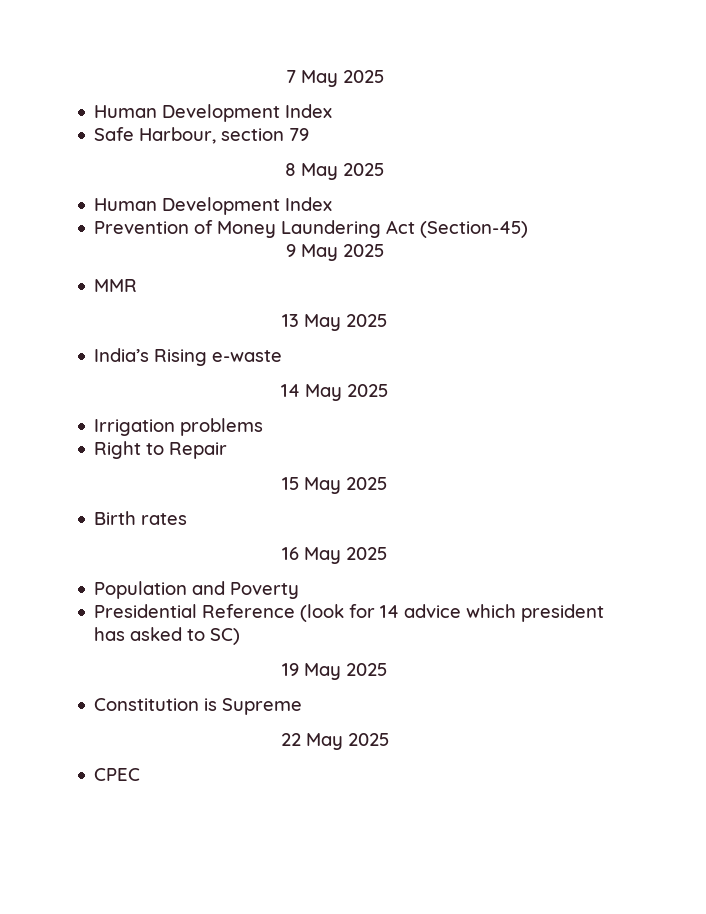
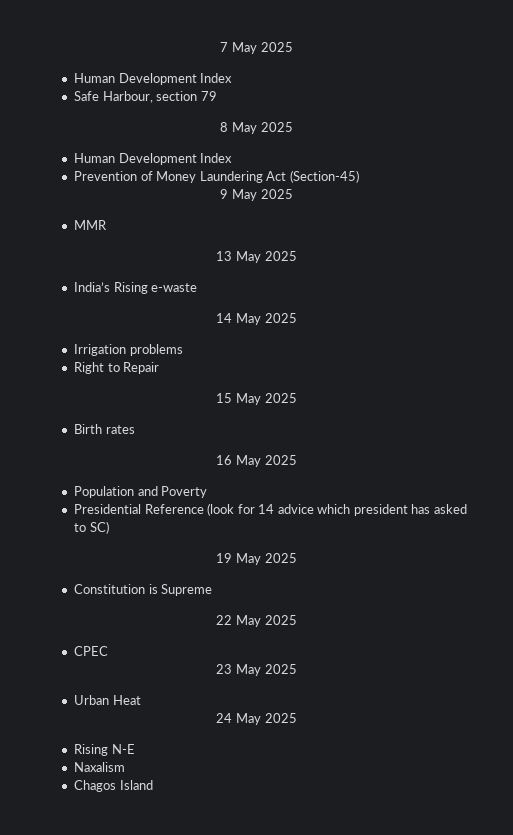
(141, 774) none -> [216,664,297,676] [74,695,141,705] [216,713,297,725] [74,744,135,756] [74,762,126,772] [74,780,153,792] // 23 May 2025 // Urban Heat // 24 May 2025 // Rising N-E // Naxalism // Chagos Island

